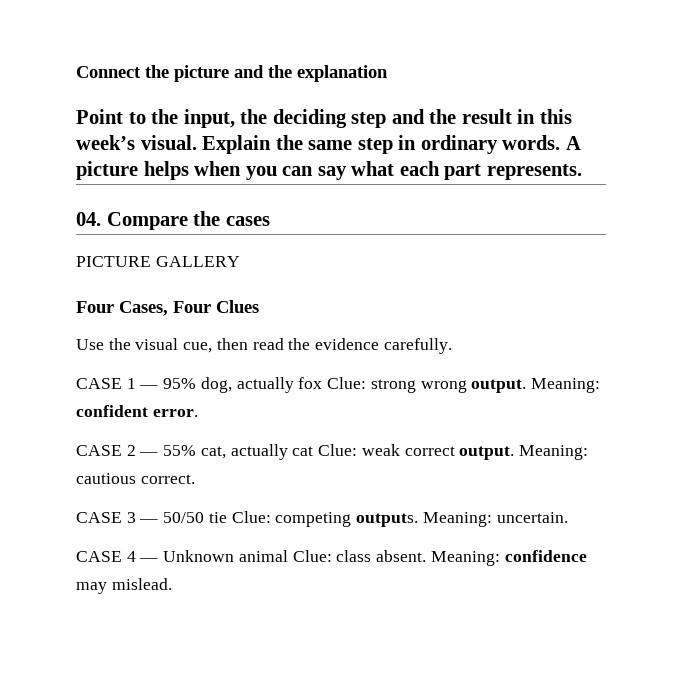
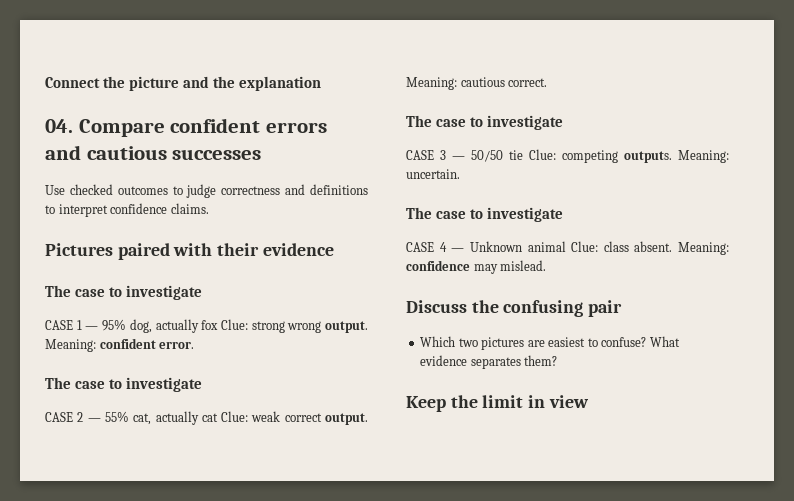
[76,109,572,128] [76,135,581,154] [76,161,582,180] [76,211,270,230] [76,256,240,267] [76,300,259,316] [76,338,452,354] Point to the input, the deciding step and the result in this week’s visual. Explain the same step in ordinary words. A picture helps when you can say what each part represents. // 04. Compare the cases // PICTURE GALLERY // Four Cases, Four Clues // Use the visual cue, then read the evidence carefully. -> [45,118,327,137] [45,145,262,160] [45,184,368,198] [45,203,209,217] [45,243,334,260] [45,285,203,300] 04. Compare confident errors and cautious successes // Use checked outcomes to judge correctness and definitions to interpret confidence claims. // Pictures paired with their evidence // The case to investigate
(198, 413) none -> [45,377,203,392] // The case to investigate
(195, 479) none -> [406,115,564,130] // The case to investigate
(568, 517) none -> [406,207,564,222] // The case to investigate
(172, 584) none -> [406,300,623,317] [420,336,680,350] [420,355,558,369] [406,395,589,412] // Discuss the confusing pair // Which two pictures are easiest to confuse? What evidence separates them? // Keep the limit in view

